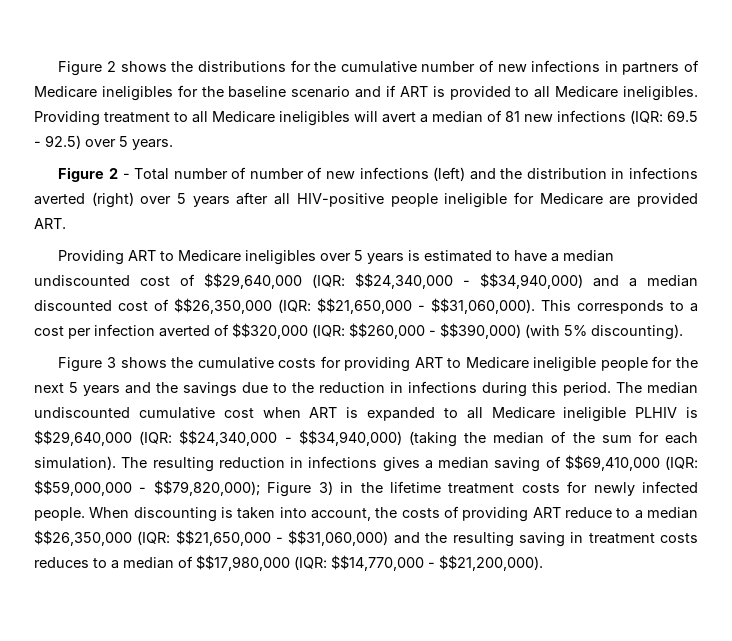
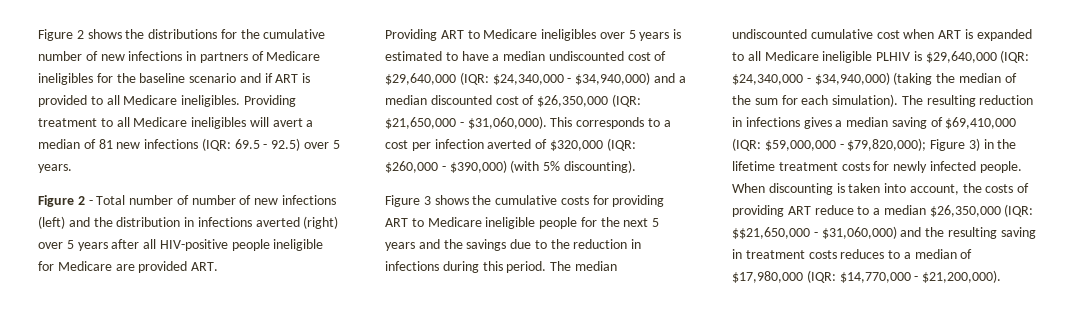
[204,273,583,289] $$29,640,000 (IQR: $$24,340,000 - $$34,940,000) -> [385,72,651,85] $29,640,000 (IQR: $24,340,000 - $34,940,000)
[174,298,535,314] $$26,350,000 (IQR: $$21,650,000 - $$31,060,000). -> [537,94,641,107] [385,116,547,129] $26,350,000 (IQR: $21,650,000 - $31,060,000).
[232,323,521,339] $$320,000 (IQR: $$260,000 - $$390,000) -> [549,138,636,151] [385,160,507,173] $320,000 (IQR: $260,000 - $390,000)
[34,430,402,446] $$29,640,000 (IQR: $$24,340,000 - $$34,940,000) -> [925,50,1030,63] [732,72,890,85] $29,640,000 (IQR: $24,340,000 - $34,940,000)
[564,455,698,471] [34,480,260,496] $$69,410,000 (IQR: $$59,000,000 - $$79,820,000); -> [945,117,1017,129] [732,138,927,151] $69,410,000 (IQR: $59,000,000 - $79,820,000);
[34,530,389,546] $$26,350,000 (IQR: $$21,650,000 - $$31,060,000) -> [929,204,1034,217] [732,226,897,239] $26,350,000 (IQR: $$21,650,000 - $31,060,000)
[196,555,543,571] $$17,980,000 (IQR: $$14,770,000 - $$21,200,000). -> [732,270,1002,283] $17,980,000 (IQR: $14,770,000 - $21,200,000).

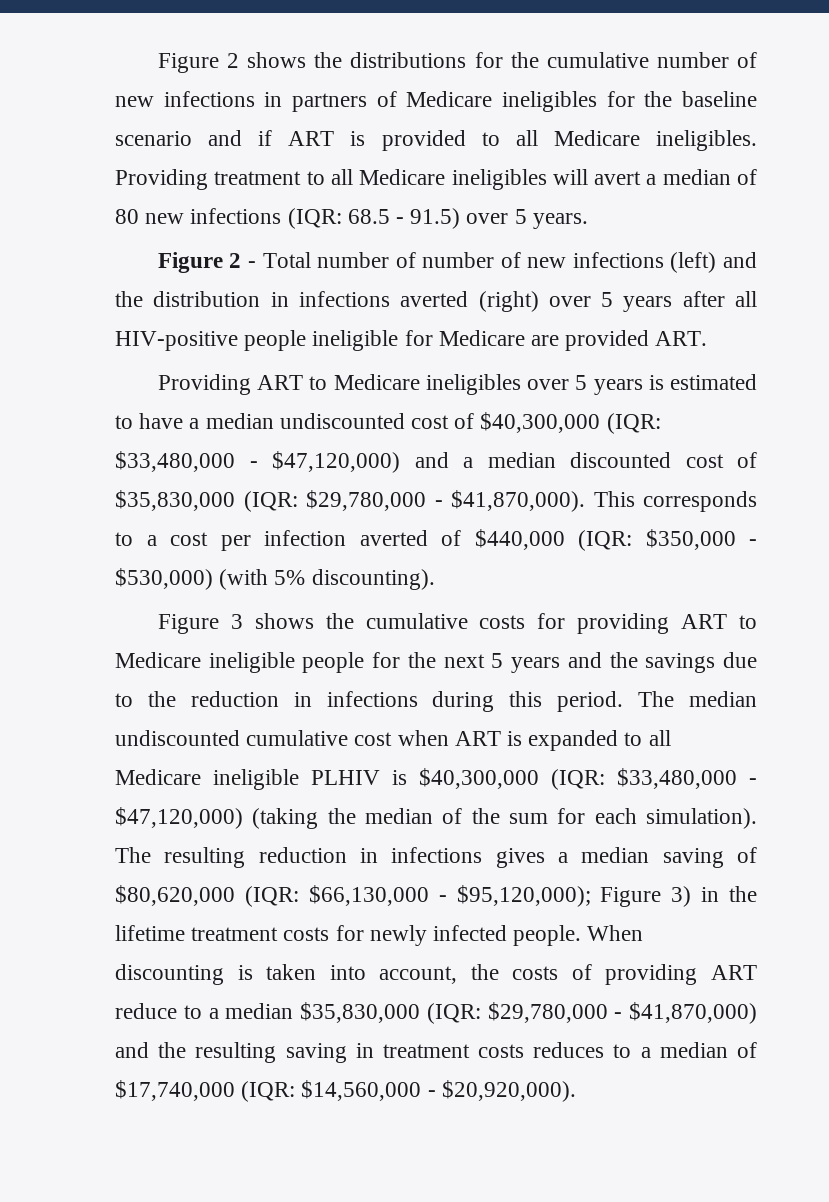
[98,139,113,149] 81 -> [115,209,139,224] 80
[234,138,301,151] 69.5 - 92.5) -> [347,208,461,229] 68.5 - 91.5)
[385,72,651,85] $29,640,000 (IQR: $24,340,000 - $34,940,000) -> [480,412,661,434] [115,451,400,473] $40,300,000 (IQR: $33,480,000 - $47,120,000)
[537,94,641,107] [385,116,547,129] $26,350,000 (IQR: $21,650,000 - $31,060,000). -> [115,490,585,512] $35,830,000 (IQR: $29,780,000 - $41,870,000).
[549,138,636,151] [385,160,507,173] $320,000 (IQR: $260,000 - $390,000) -> [474,529,757,551] [115,568,213,590] $440,000 (IQR: $350,000 - $530,000)
[925,50,1030,63] [732,72,890,85] $29,640,000 (IQR: $24,340,000 - $34,940,000) -> [419,768,757,790] [115,807,243,829] $40,300,000 (IQR: $33,480,000 - $47,120,000)
[945,117,1017,129] [732,138,927,151] $69,410,000 (IQR: $59,000,000 - $79,820,000); -> [115,885,591,907] $80,620,000 (IQR: $66,130,000 - $95,120,000);
[929,204,1034,217] [732,226,897,239] $26,350,000 (IQR: $$21,650,000 - $31,060,000) -> [300,1002,757,1024] $35,830,000 (IQR: $29,780,000 - $41,870,000)
[732,270,1002,283] $17,980,000 (IQR: $14,770,000 - $21,200,000). -> [115,1080,576,1102] $17,740,000 (IQR: $14,560,000 - $20,920,000).

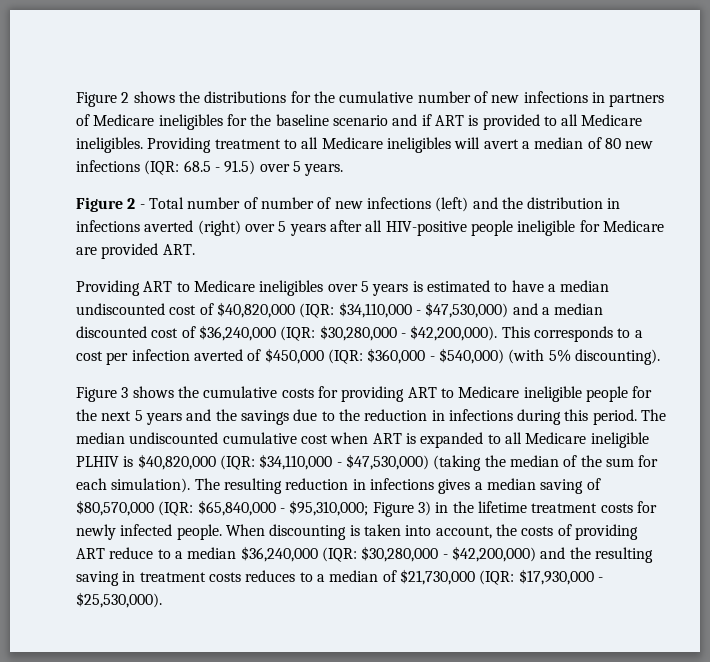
[480,412,661,434] [115,451,400,473] $40,300,000 (IQR: $33,480,000 - $47,120,000) -> [216,302,509,318] $40,820,000 (IQR: $34,110,000 - $47,530,000)
[115,490,585,512] $35,830,000 (IQR: $29,780,000 - $41,870,000). -> [198,325,498,341] $36,240,000 (IQR: $30,280,000 - $42,200,000).
[474,529,757,551] [115,568,213,590] $440,000 (IQR: $350,000 - $530,000) -> [264,348,504,364] $450,000 (IQR: $360,000 - $540,000)
[419,768,757,790] [115,807,243,829] $40,300,000 (IQR: $33,480,000 - $47,120,000) -> [137,454,429,470] $40,820,000 (IQR: $34,110,000 - $47,530,000)
[115,885,591,907] $80,620,000 (IQR: $66,130,000 - $95,120,000); -> [76,500,369,516] $80,570,000 (IQR: $65,840,000 - $95,310,000;
[300,1002,757,1024] $35,830,000 (IQR: $29,780,000 - $41,870,000) -> [240,546,536,562] $36,240,000 (IQR: $30,280,000 - $42,200,000)
[115,1080,576,1102] $17,740,000 (IQR: $14,560,000 - $20,920,000). -> [399,569,603,585] [76,592,162,608] $21,730,000 (IQR: $17,930,000 - $25,530,000).

